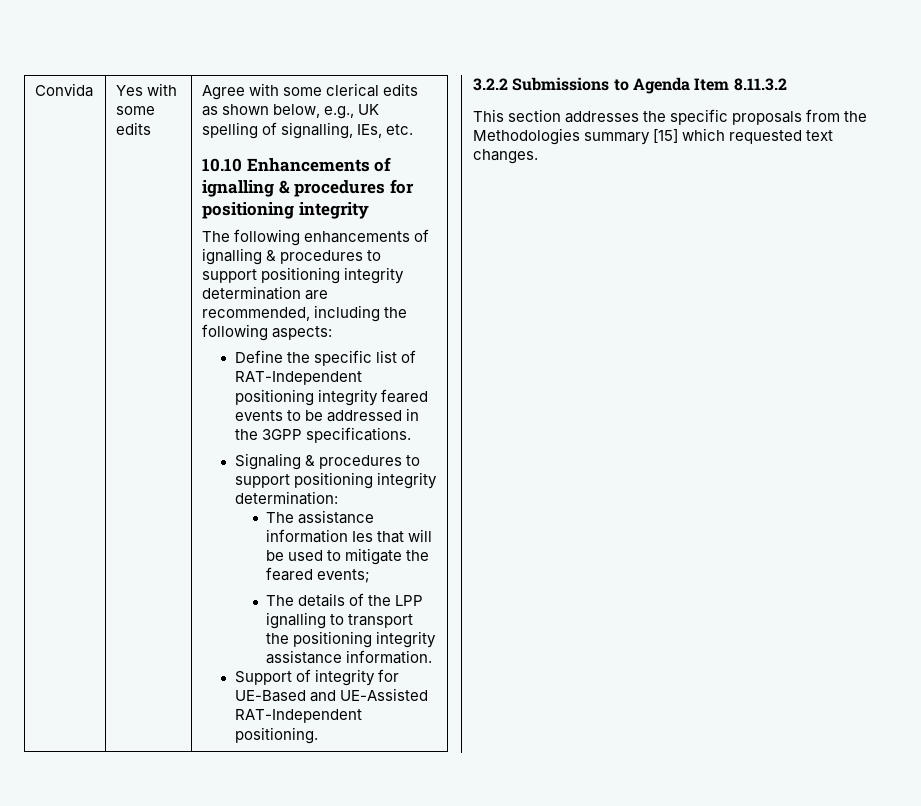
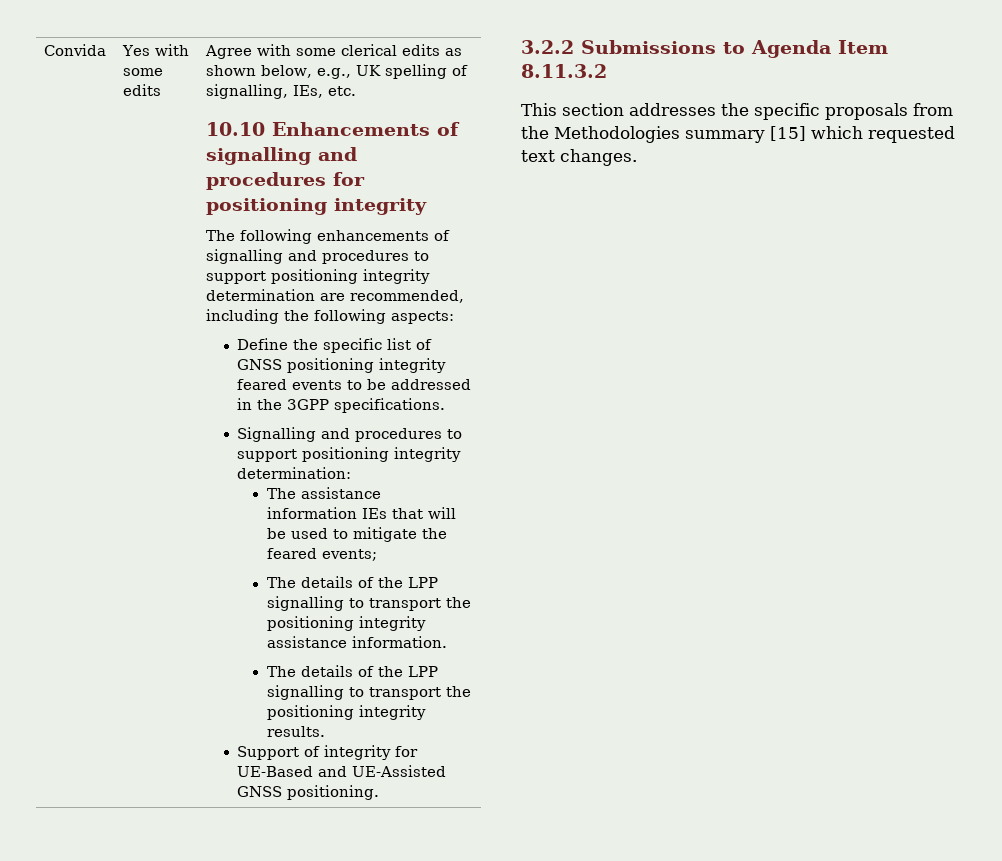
[202,180,290,197] ignalling & -> [206,147,358,165] signalling and
[202,248,277,265] ignalling & -> [206,249,318,264] signalling and
[234,371,362,385] RAT-Independent -> [237,359,283,370] GNSS
[234,453,315,470] Signaling & -> [237,427,351,442] Signalling and
[352,531,374,542] Ies -> [361,508,387,519] IEs
[266,612,327,629] ignalling -> [266,596,344,611] signalling
(433, 657) none -> [266,665,438,677] [266,685,471,700] [266,705,426,720] [266,726,325,737] // The details of the LPP signalling to transport the positioning integrity results.
[234,709,362,723] RAT-Independent -> [237,786,283,797] GNSS

